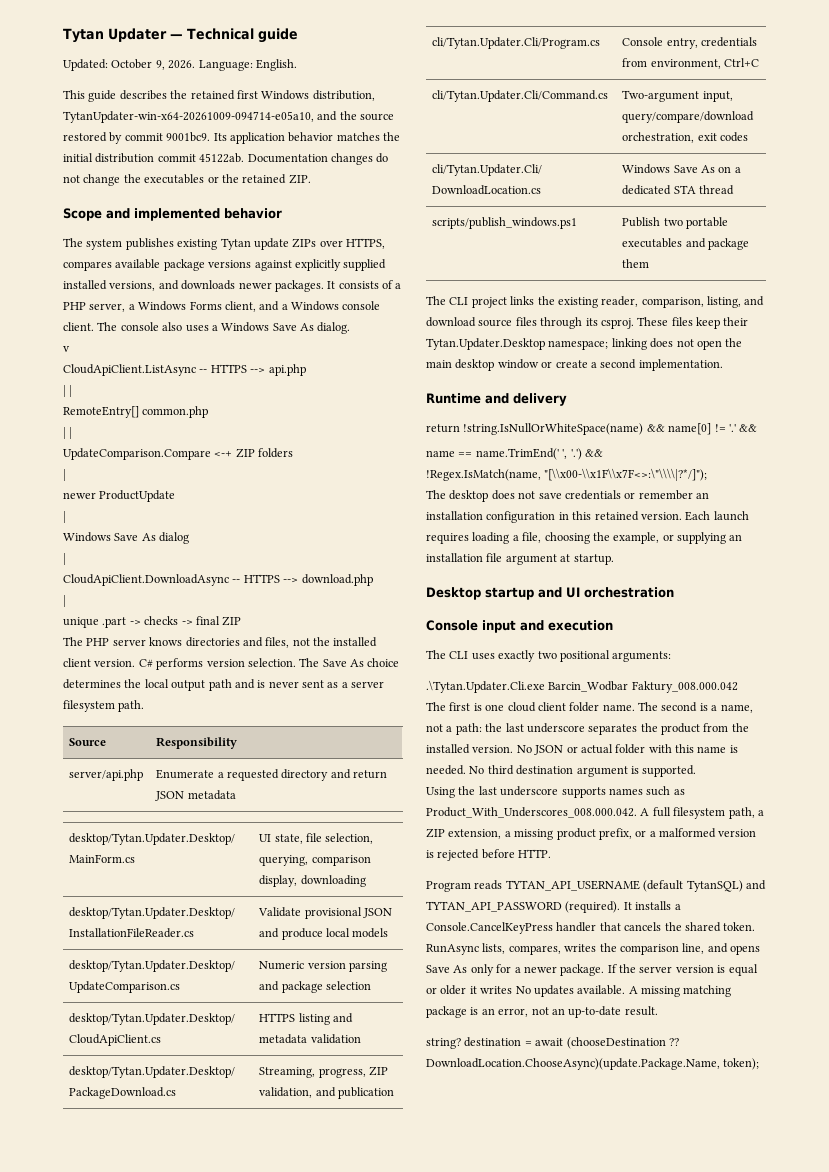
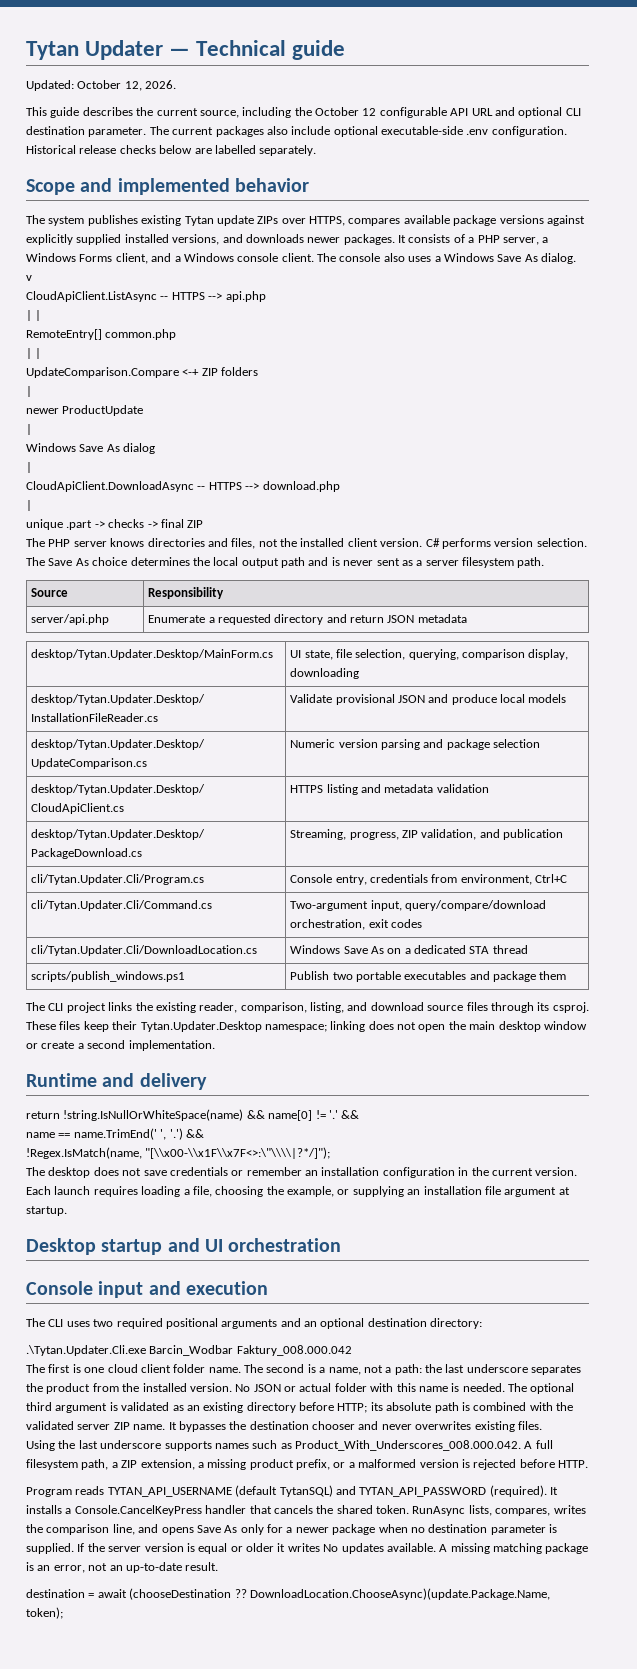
[155,60,165,70] 9, -> [124,81,142,91] 12,
[198,59,297,71] Language: English. -> (177, 84) none
[190,90,375,101] [63,111,395,123] [63,132,400,144] [63,153,389,165] [63,174,311,186] retained first Windows distribution, TytanUpdater-win-x64-20261009-094714-e05a10, and the source restored by commit 9001bc9. Its application behavior matches the initial distribution commit 45122ab. Documentation changes do not change the executables or the retained ZIP. -> [156,107,581,118] [26,126,567,137] [26,145,317,156] current source, including the October 12 configurable API URL and optional CLI destination parameter. The current packages also include optional executable-side .env configuration. Historical release checks below are labelled separately.
[572,511,639,521] this retained -> [471,1167,533,1176] the current
[498,650,672,662] exactly two positional arguments: -> [93,1318,483,1329] two required positional arguments and an optional destination directory:
[469,765,697,777] No third destination argument is supported. -> [508,1383,575,1394] [26,1402,573,1413] [26,1421,542,1432] The optional third argument is validated as an existing directory before HTTP; its absolute path is combined with the validated server ZIP name. It bypasses the destination chooser and never overwrites existing files.
[560,964,605,976] package. -> [332,1524,557,1535] [26,1543,74,1554] package when no destination parameter is supplied.
[426,1038,461,1049] string? -> (219, 1566) none

